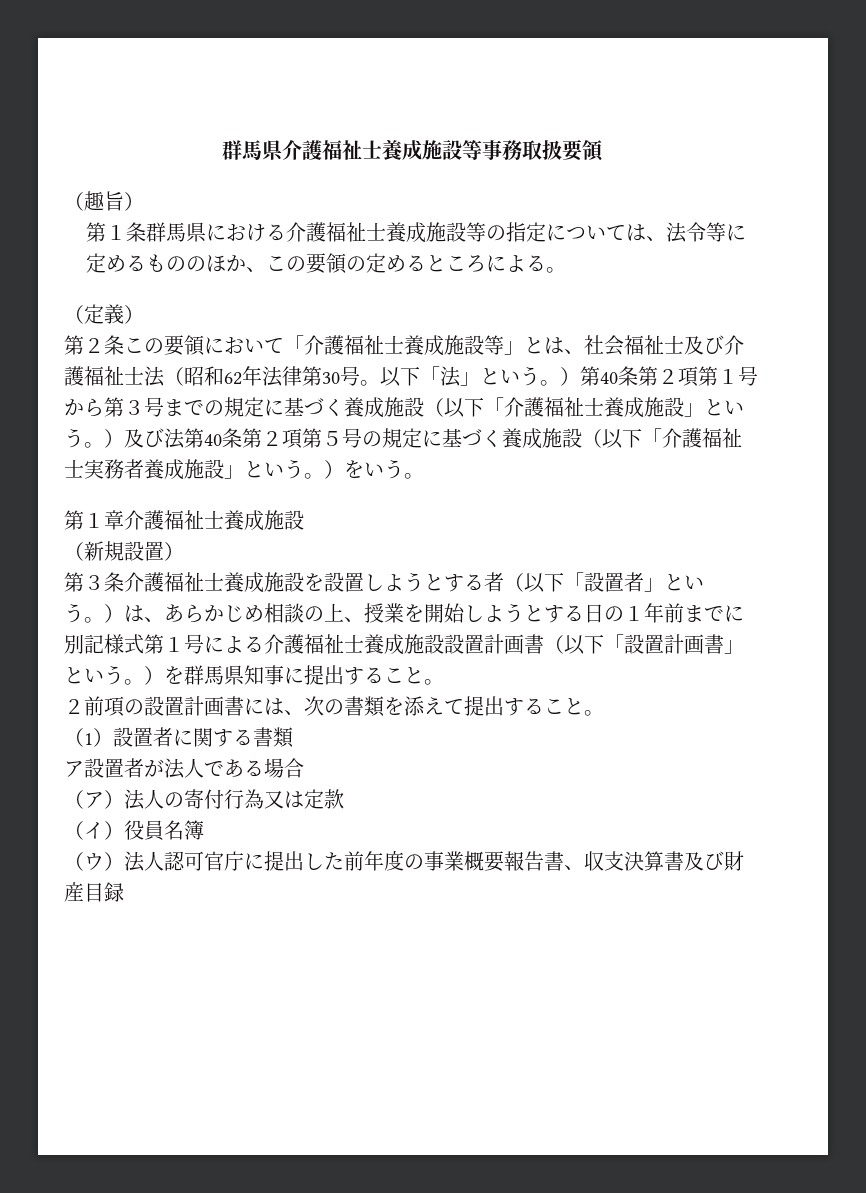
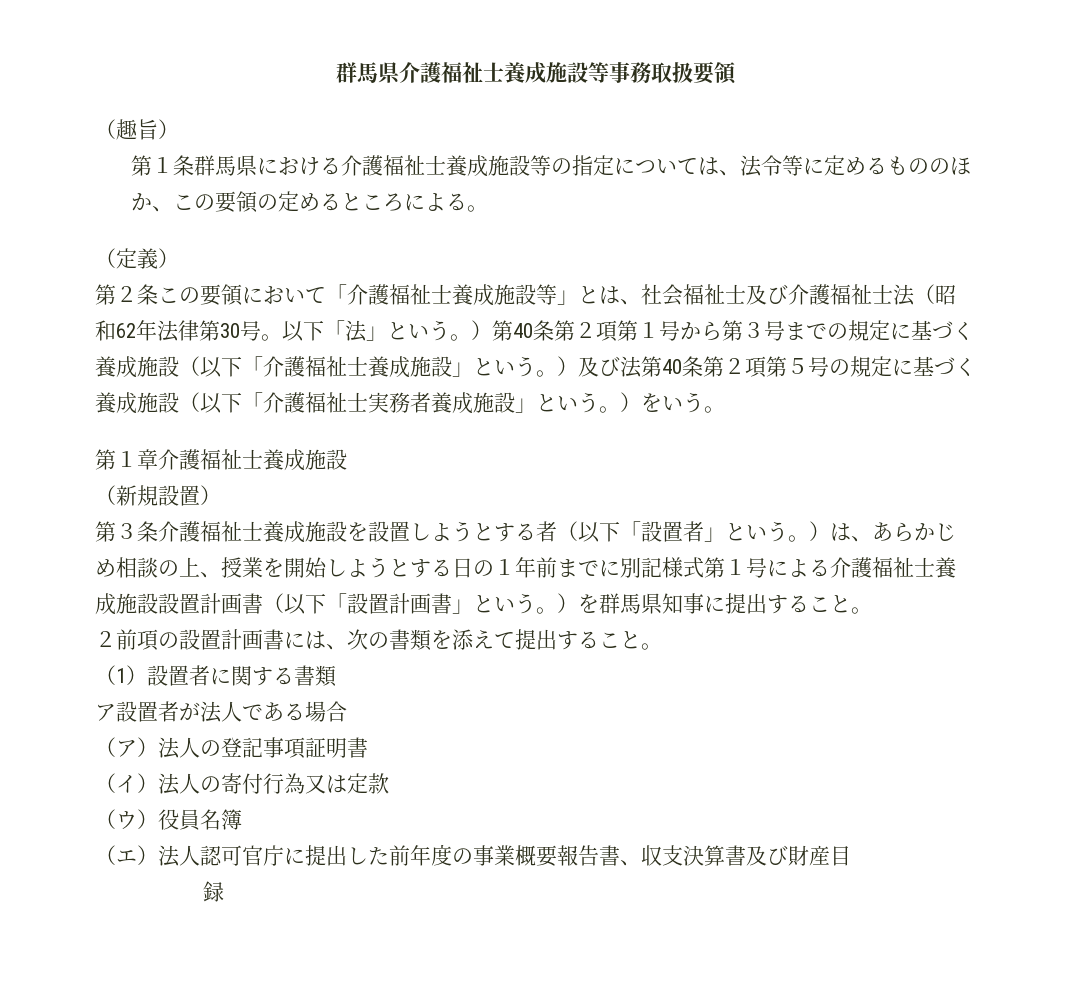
(184, 800) none -> [221,737,368,759] [95,773,221,795] 登記事項証明書 // （イ）法人の
[84,822,104,839] イ -> [116,811,137,830] ウ
[84,853,104,871] ウ -> [116,850,137,863] エ
(104, 892) none -> (851, 856) //

